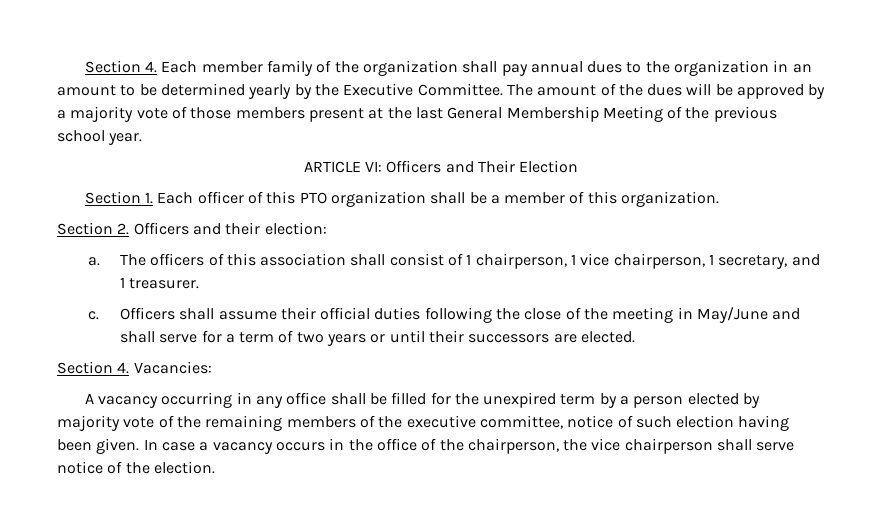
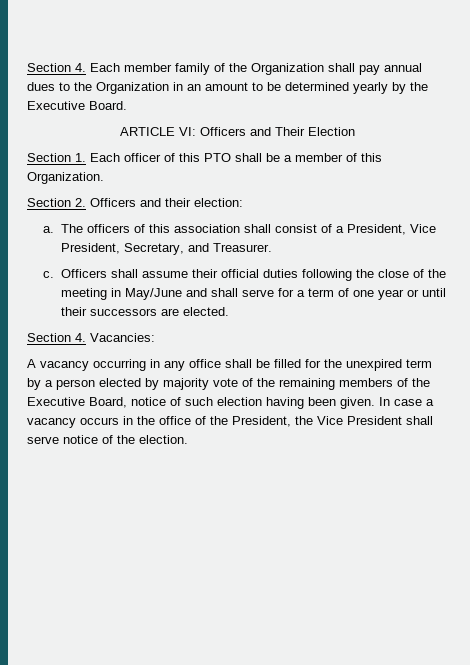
[362,60,458,76] organization -> [251,63,324,75] Organization
[674,60,770,76] organization -> [96,82,169,94] Organization
[417,83,826,99] [57,106,777,122] [57,130,143,145] Committee. The amount of the dues will be approved by a majority vote of those members present at the last General Membership Meeting of the previous school year. -> [89,101,127,110] Board.
[330,191,426,207] organization -> (231, 157) none
[621,191,720,207] organization. -> [27,172,104,184] Organization.
[466,253,820,269] [119,277,200,289] 1 chairperson, 1 vice chairperson, 1 secretary, and 1 treasurer. -> [335,224,436,235] [60,243,272,255] a President, Vice President, Secretary, and Treasurer.
[296,332,367,346] two years -> [352,289,404,300] one year
[406,415,563,429] executive committee, -> [27,397,127,408] Executive Board,
[467,438,713,454] chairperson, the vice chairperson -> [232,416,402,427] President, the Vice President

